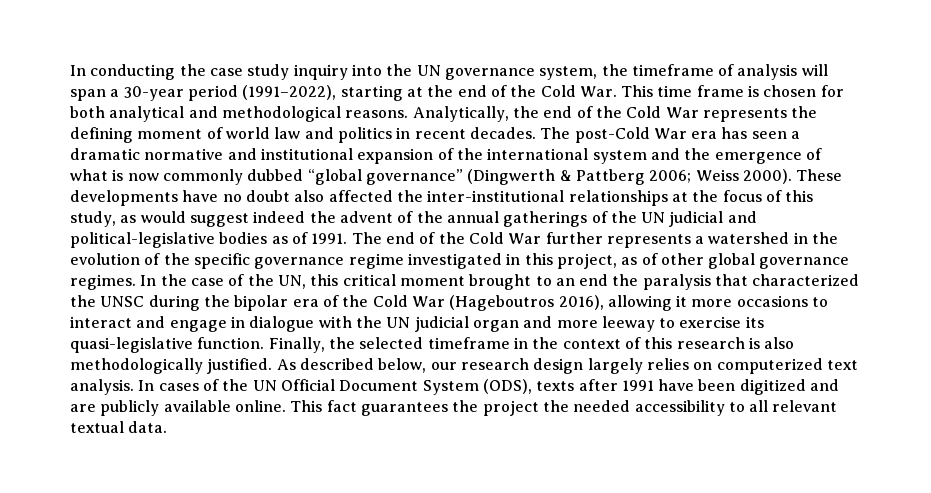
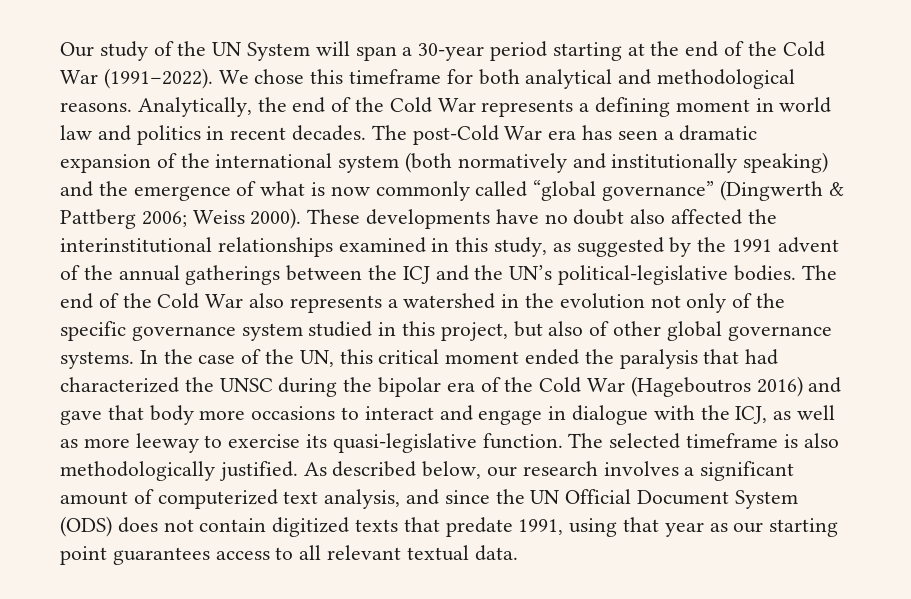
[70,64,798,80] In conducting the case study inquiry into the UN governance system, the timeframe of analysis -> [60,41,311,61] Our study of the UN System
[242,85,337,100] (1991–2022), -> (548, 51) none
[579,85,817,97] War. This time frame is chosen -> [60,68,442,89] War (1991–2022). We chose this timeframe
[791,106,818,118] the -> [579,103,590,112] a
[206,127,223,139] of -> [755,98,774,112] in
[144,148,353,160] normative and institutional -> (758, 133) none
(647, 157) none -> [405,152,829,173] (both normatively and institutionally speaking)
[247,169,304,181] dubbed -> [475,181,528,197] called
[427,190,814,206] [70,211,336,227] inter-institutional relationships at the focus of this study, as would suggest indeed the -> [60,237,773,257] interinstitutional relationships examined in this study, as suggested by the 1991
[591,211,757,227] [70,232,348,248] of the UN judicial and political-legislative bodies as of 1991. -> [286,265,796,285] between the ICJ and the UN’s political-legislative bodies.
[545,232,603,244] further -> [249,293,285,308] also
(140, 259) none -> [650,293,727,313] not only
[348,253,502,269] regime investigated -> [241,321,373,341] system studied
[621,257,638,265] as -> [513,321,584,337] but also
[70,274,136,290] regimes. -> [60,351,134,369] systems.
[469,274,609,290] brought to an end -> [525,349,580,365] ended
(749, 280) none -> [745,349,779,365] had
[558,295,688,311] 2016), allowing it -> [756,376,842,397] [60,405,194,425] 2016) and gave that body
[386,316,553,332] UN judicial organ and -> [735,405,836,424] [60,439,78,448] ICJ, as well as
[268,337,745,353] Finally, the selected timeframe in the context of this research -> [568,433,779,449] The selected timeframe
[533,358,858,374] [70,379,219,395] design largely relies on computerized text analysis. In cases of -> [603,461,795,481] [60,489,490,509] involves a significant amount of computerized text analysis, and since
[482,379,840,395] [70,400,725,416] (ODS), texts after 1991 have been digitized and are publicly available online. This fact guarantees the project the needed accessibility -> [60,516,839,537] [60,546,270,565] (ODS) does not contain digitized texts that predate 1991, using that year as our starting point guarantees access

